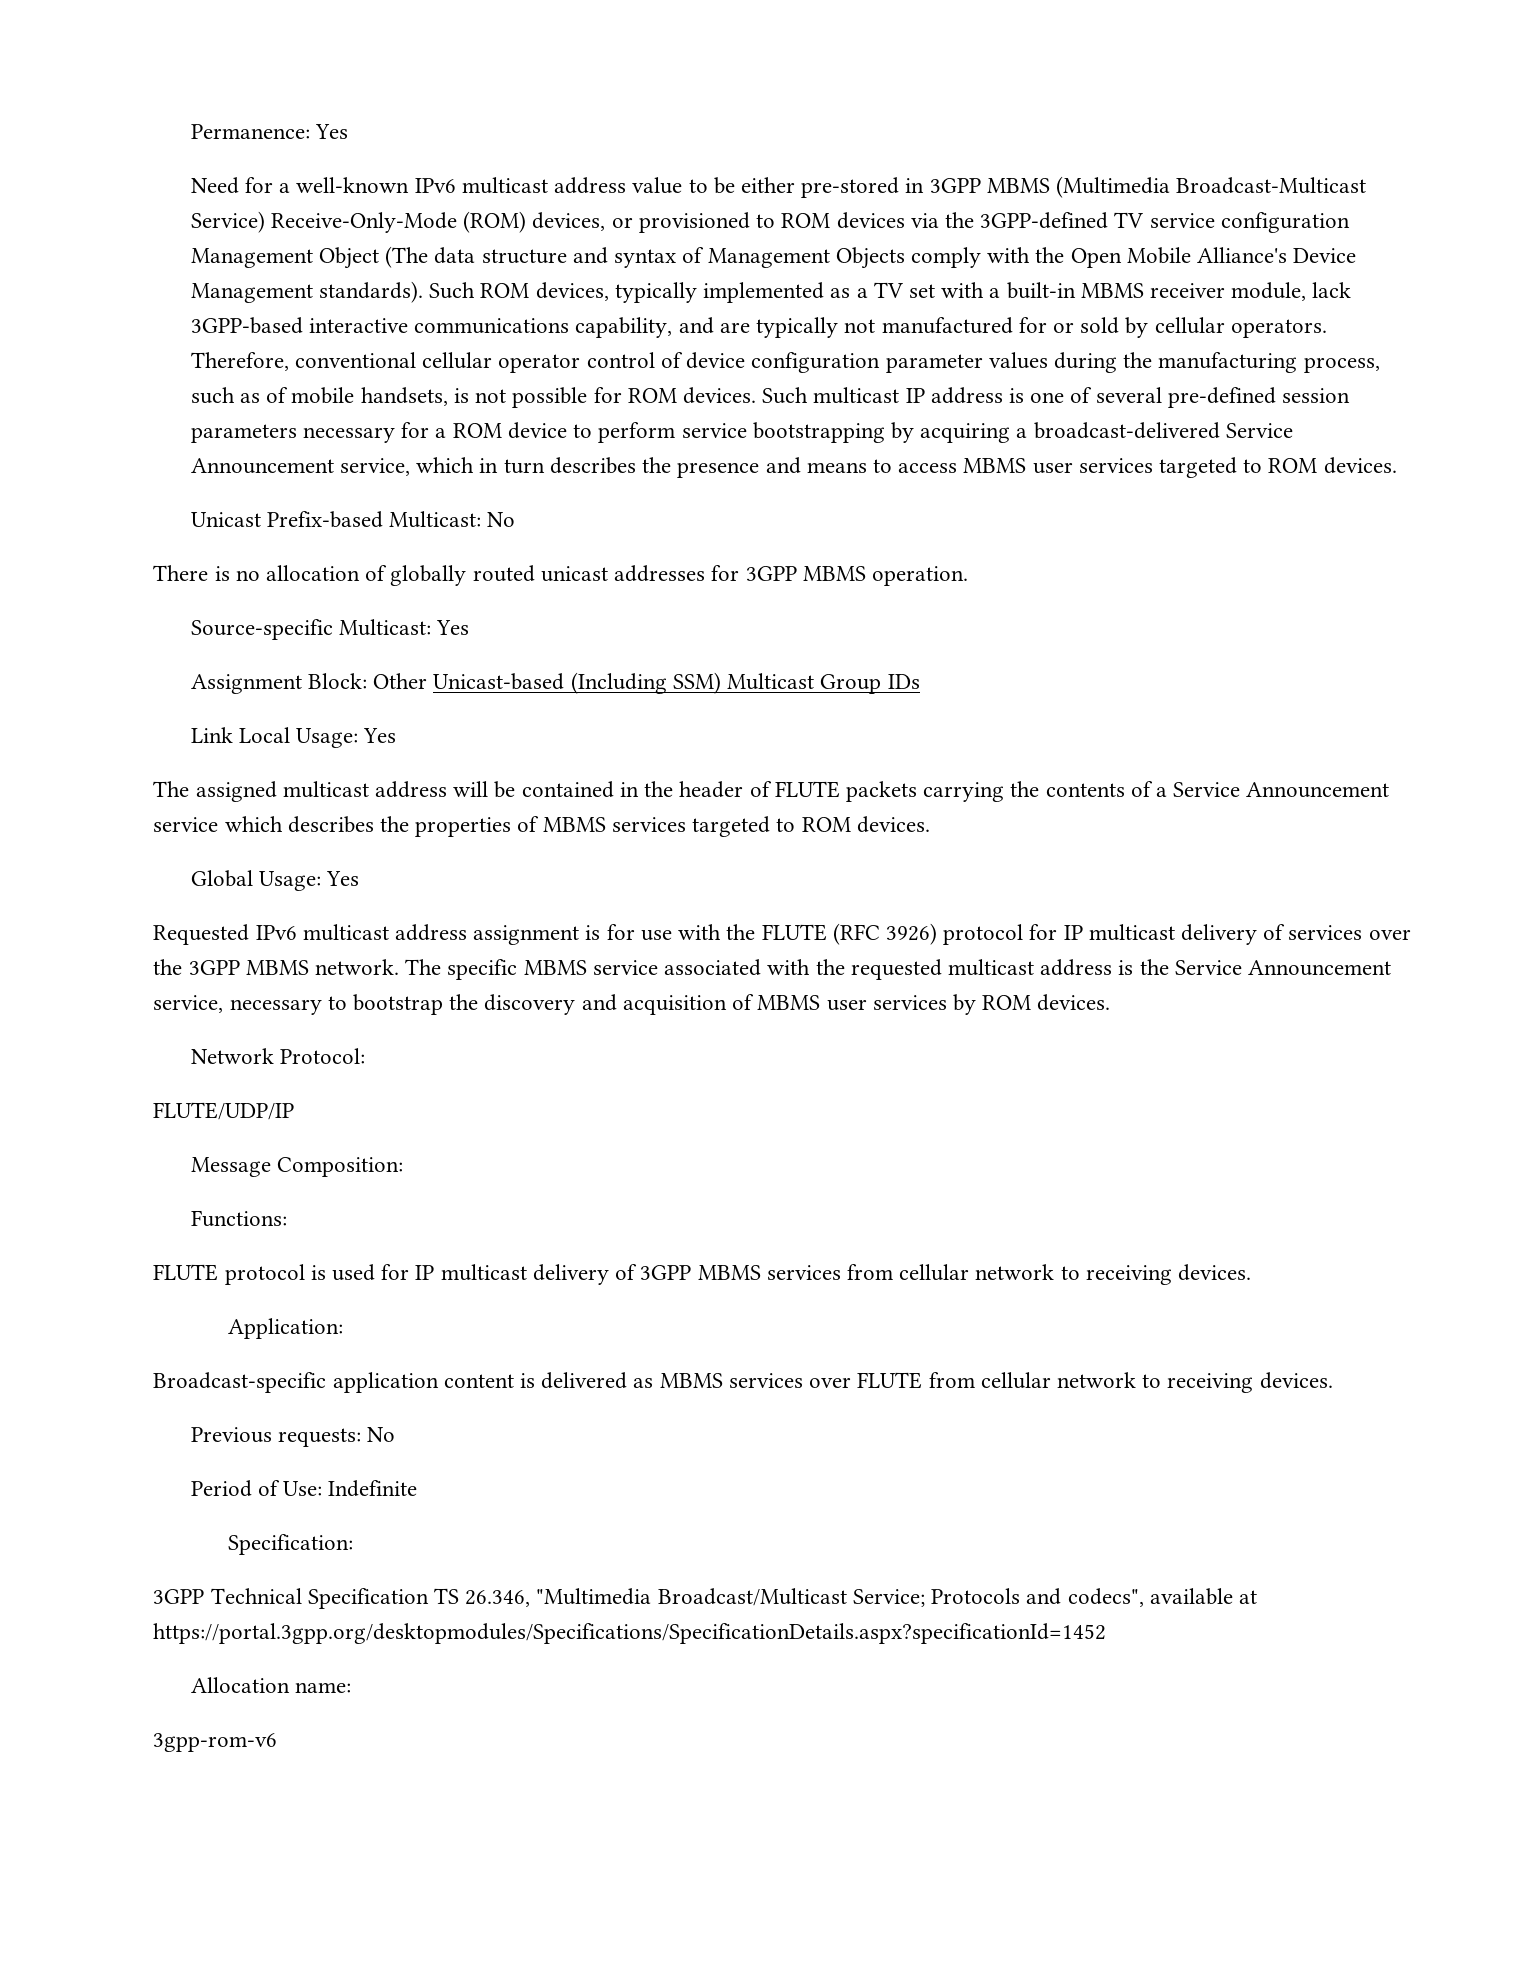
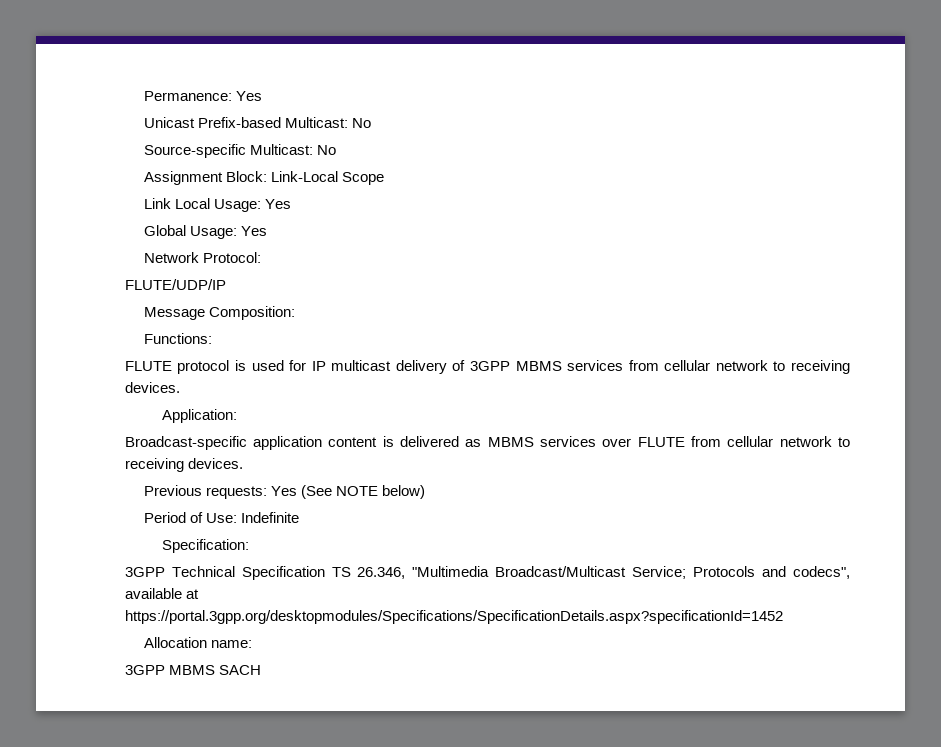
[190,176,1367,198] [190,211,1350,233] [190,246,1357,269] [190,281,1352,303] [190,317,1327,338] [190,352,1380,373] [190,387,1351,408] [190,422,1293,443] [190,457,1397,478] [190,511,516,528] [153,565,968,586] Need for a well-known IPv6 multicast address value to be either pre-stored in 3GPP MBMS (Multimedia Broadcast-Multicast Service) Receive-Only-Mode (ROM) devices, or provisioned to ROM devices via the 3GPP-defined TV service configuration Management Object (The data structure and syntax of Management Objects comply with the Open Mobile Alliance's Device Management standards). Such ROM devices, typically implemented as a TV set with a built-in MBMS receiver module, lack 3GPP-based interactive communications capability, and are typically not manufactured for or sold by cellular operators. Therefore, conventional cellular operator control of device configuration parameter values during the manufacturing process, such as of mobile handsets, is not possible for ROM devices. Such multicast IP address is one of several pre-defined session parameters necessary for a ROM device to perform service bootstrapping by acquiring a broadcast-delivered Service Announcement service, which in turn describes the presence and means to access MBMS user services targeted to ROM devices. // Unicast Prefix-based Multicast: No // There is no allocation of globally routed unicast addresses for 3GPP MBMS operation. -> [143,117,371,128] Unicast Prefix-based Multicast: No
[436,620,470,635] Yes -> [316,145,336,155] No
[373,672,920,694] [190,727,397,748] [153,781,1390,802] [153,816,930,837] [190,870,360,891] [153,923,1411,945] [153,959,1391,980] [153,994,1111,1015] Other Unicast-based (Including SSM) Multicast Group IDs // Link Local Usage: Yes // The assigned multicast address will be contained in the header of FLUTE packets carrying the contents of a Service Announcement service which describes the properties of MBMS services targeted to ROM devices. // Global Usage: Yes // Requested IPv6 multicast address assignment is for use with the FLUTE (RFC 3926) protocol for IP multicast delivery of services over the 3GPP MBMS network. The specific MBMS service associated with the requested multicast address is the Service Announcement service, necessary to bootstrap the discovery and acquisition of MBMS user services by ROM devices. -> [270,171,384,185] [143,198,291,212] [143,225,267,239] Link-Local Scope // Link Local Usage: Yes // Global Usage: Yes
[367,1427,396,1442] No -> [270,485,425,499] Yes (See NOTE below)
[153,1733,278,1752] 3gpp-rom-v6 -> [124,665,261,675] 3GPP MBMS SACH

